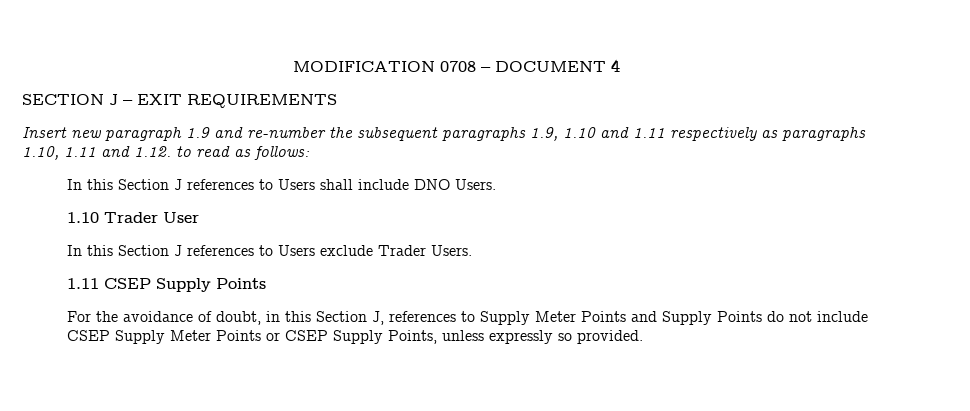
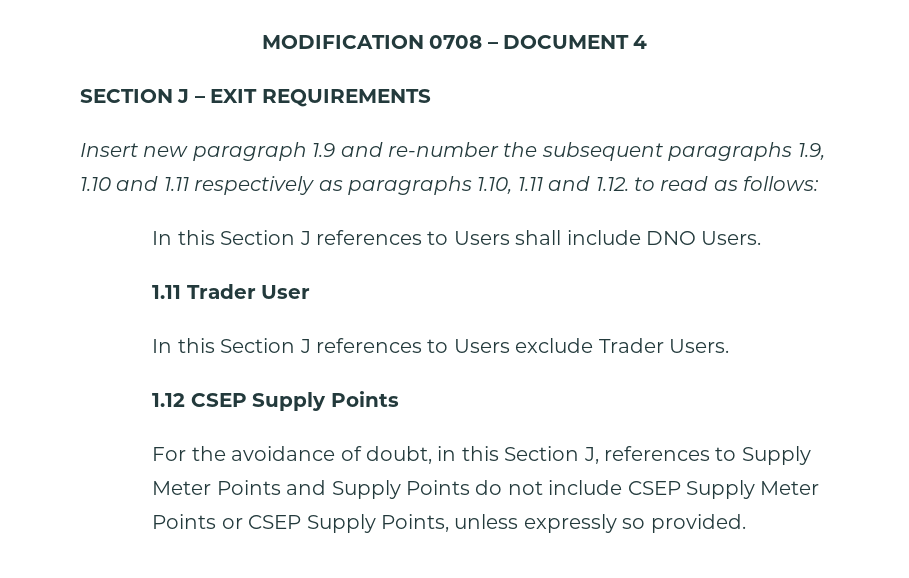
[67,212,100,223] 1.10 -> [152,285,182,299] 1.11
[67,278,100,289] 1.11 -> [152,393,186,407] 1.12

